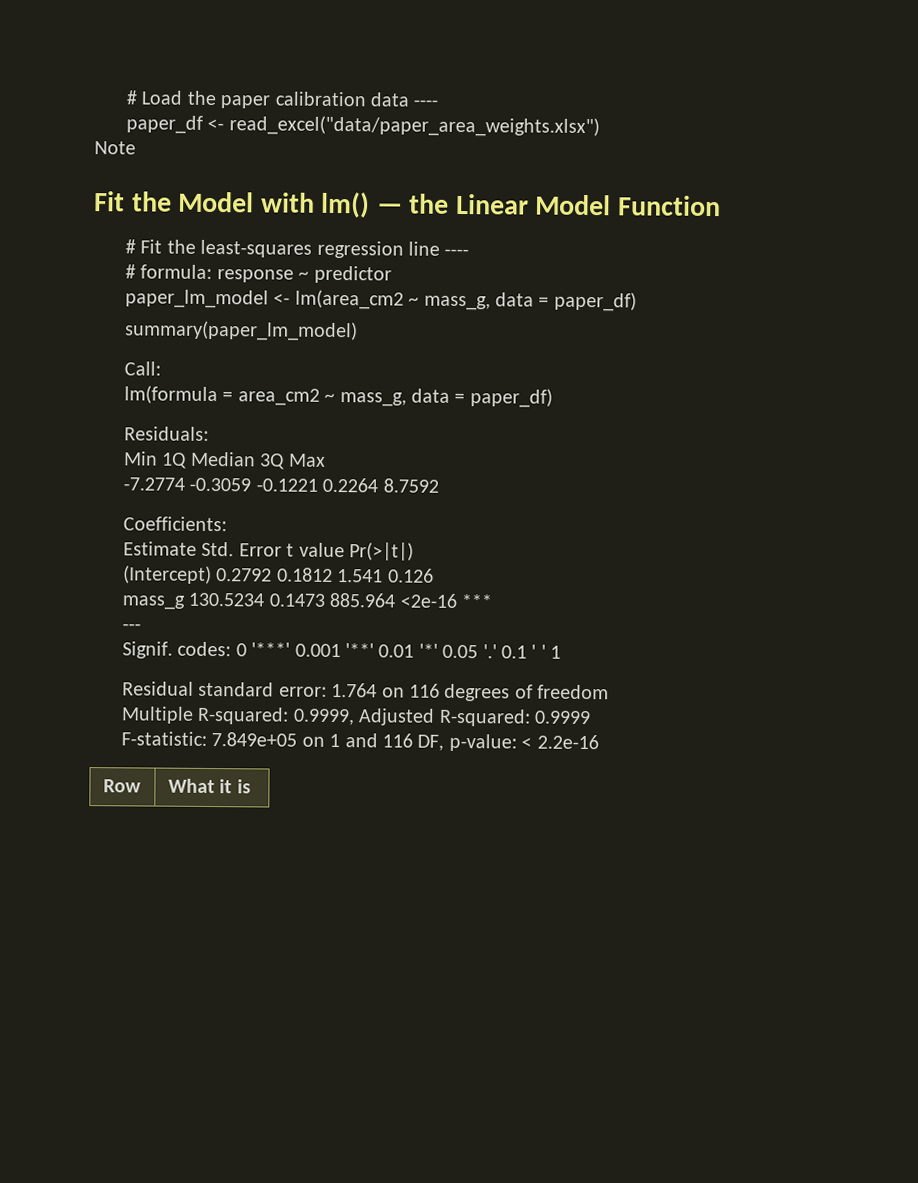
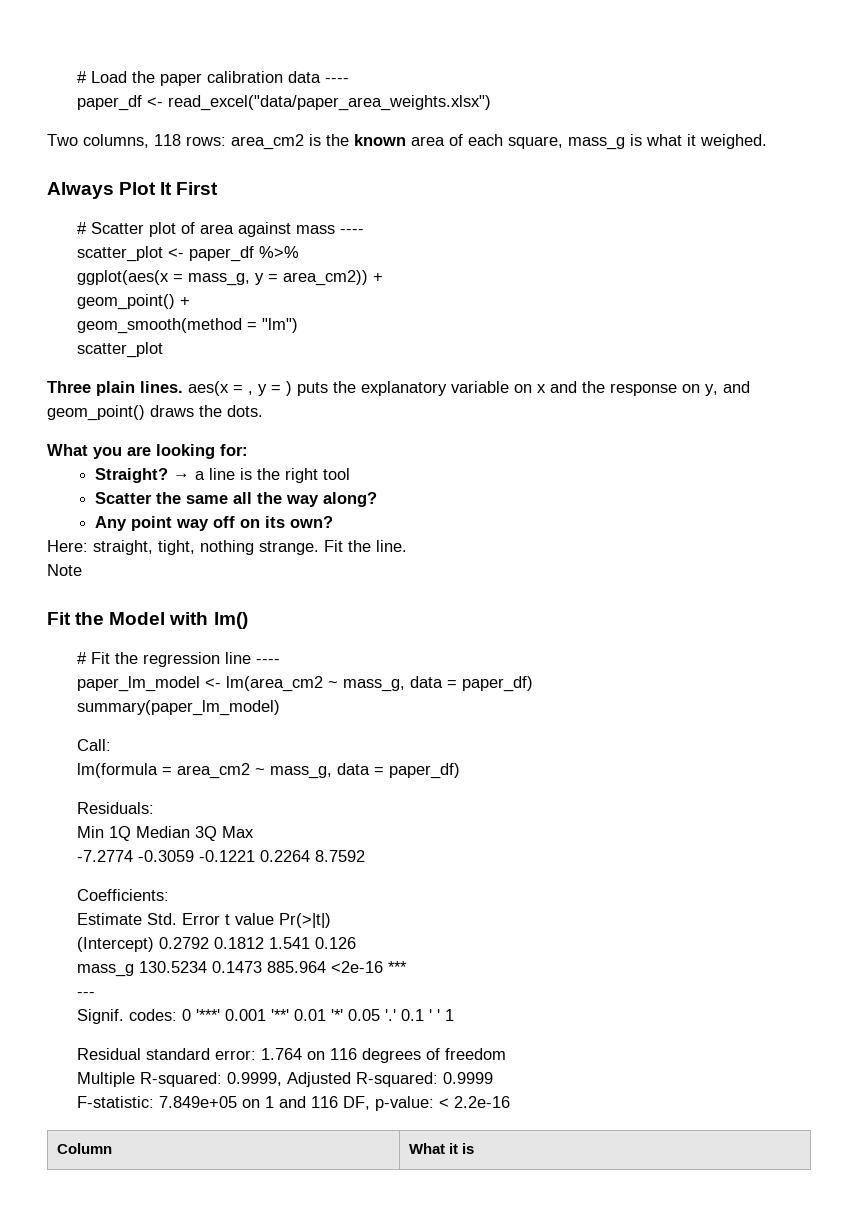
(600, 126) none -> [47,134,767,150] [47,182,219,199] [77,222,365,237] [77,246,300,262] [77,270,384,286] [77,294,191,310] [77,318,299,334] [77,342,164,358] [47,381,750,396] [47,405,263,421] [47,444,248,459] [95,468,351,483] [95,492,378,507] [95,516,334,531] [47,540,407,555] // Two columns, 118 rows: area_cm2 is the known area of each square, mass_g is what it weighed. // Always Plot It First // # Scatter plot of area against mass ---- // scatter_plot <- paper_df %>% // ggplot(aes(x = mass_g, y = area_cm2)) + // geom_point() + // geom_smooth(method = "lm") // scatter_plot // Three plain lines. aes(x = , y = ) puts the explanatory variable on x and the response on y, and geom_point() draws the dots. // What you are looking for: // Straight? → a line is the right tool // Scatter the same all the way along? // Any point way off on its own? // Here: straight, tight, nothing strange. Fit the line.
[376,193,722,217] — the Linear Model Function -> (248, 620) none
[200,239,313,258] least-squares -> (139, 658) none
[125,264,392,284] // # formula: response ~ predictor -> (281, 661) none
[102,779,141,793] Row -> [56,1143,112,1154] Column

